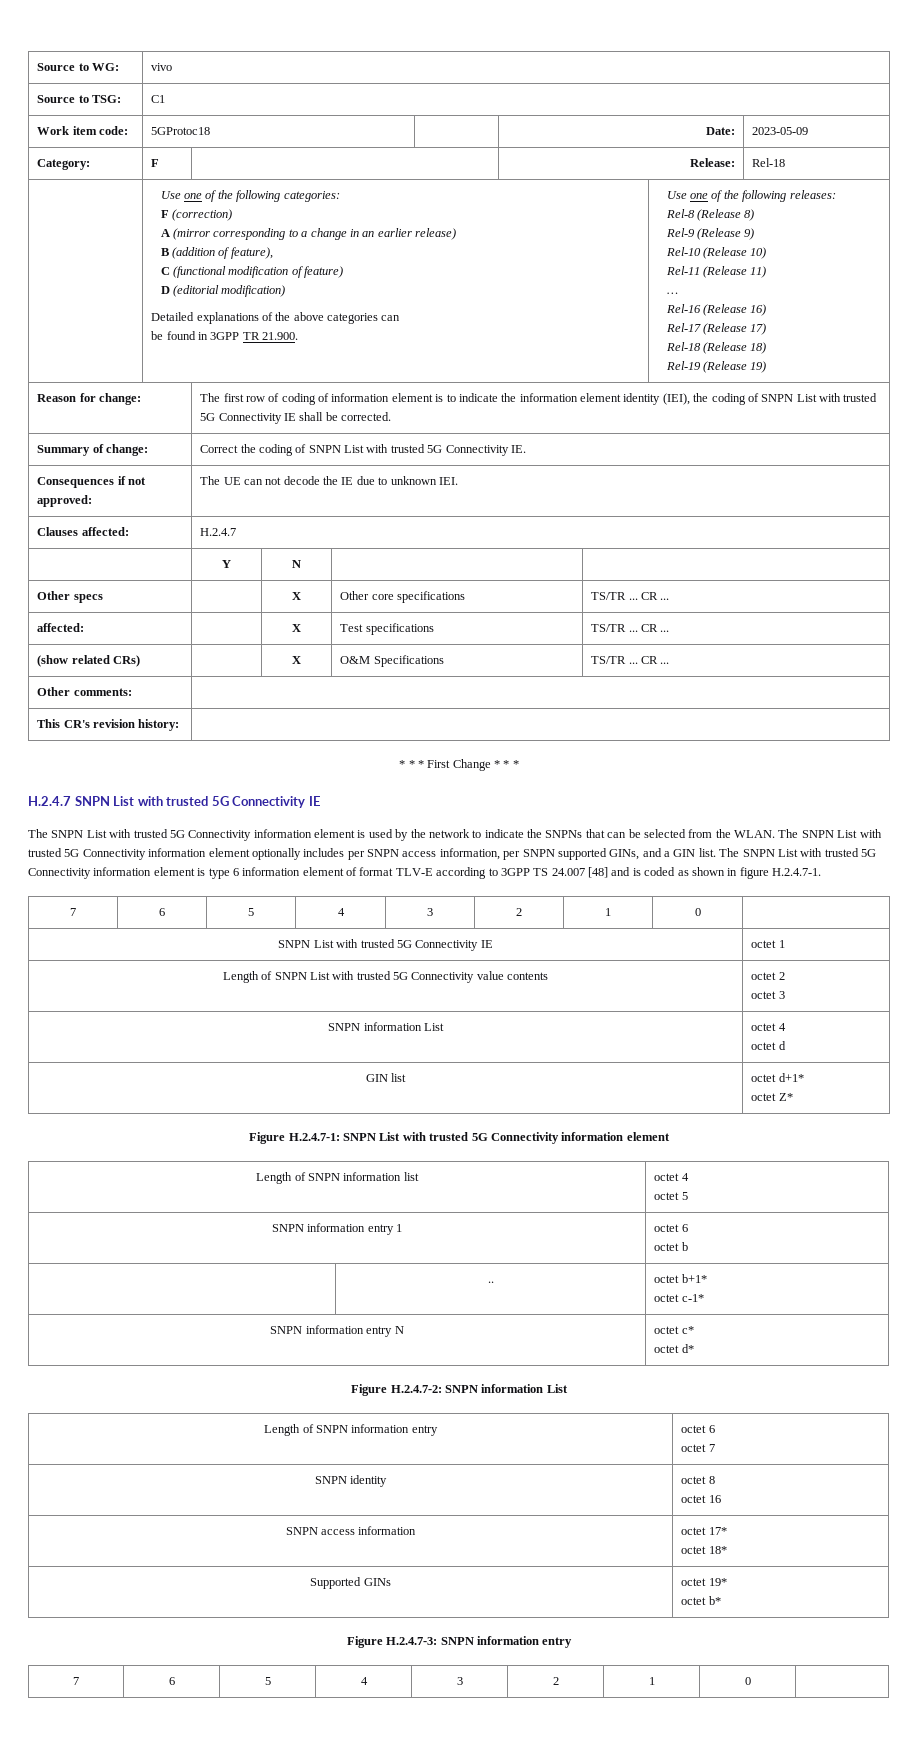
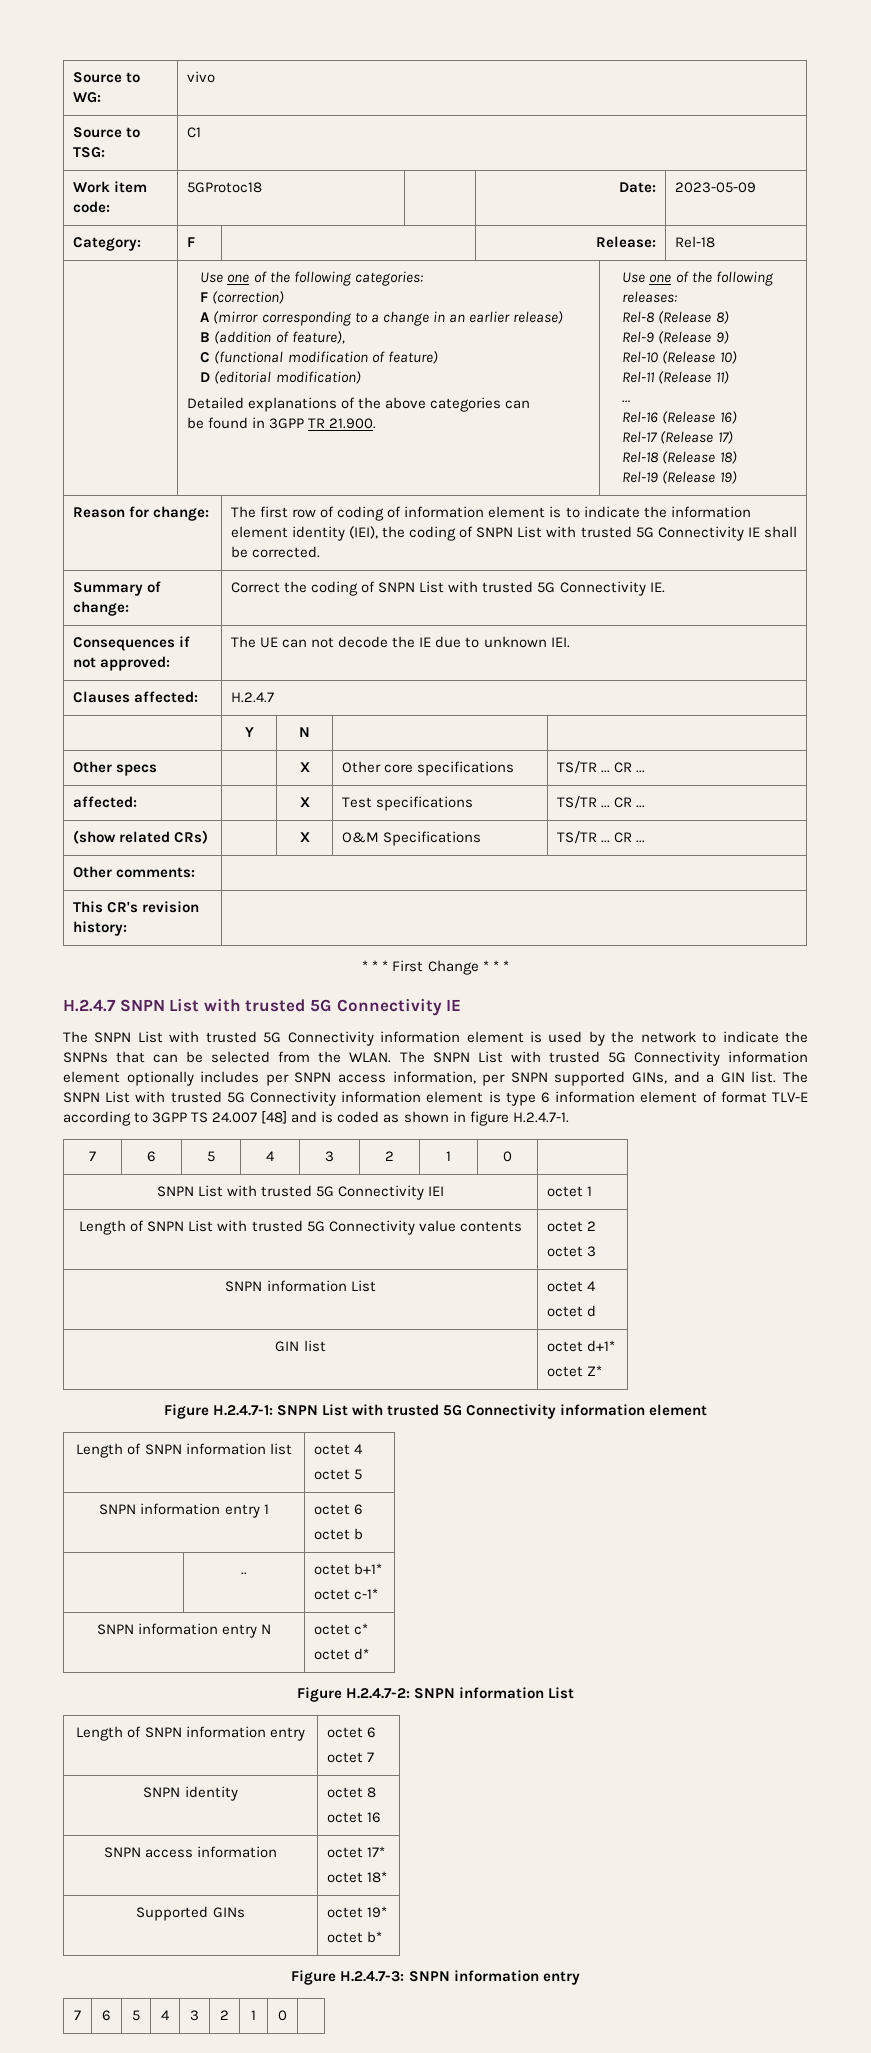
[480,940,493,948] IE -> [428,1186,445,1196] IEI

